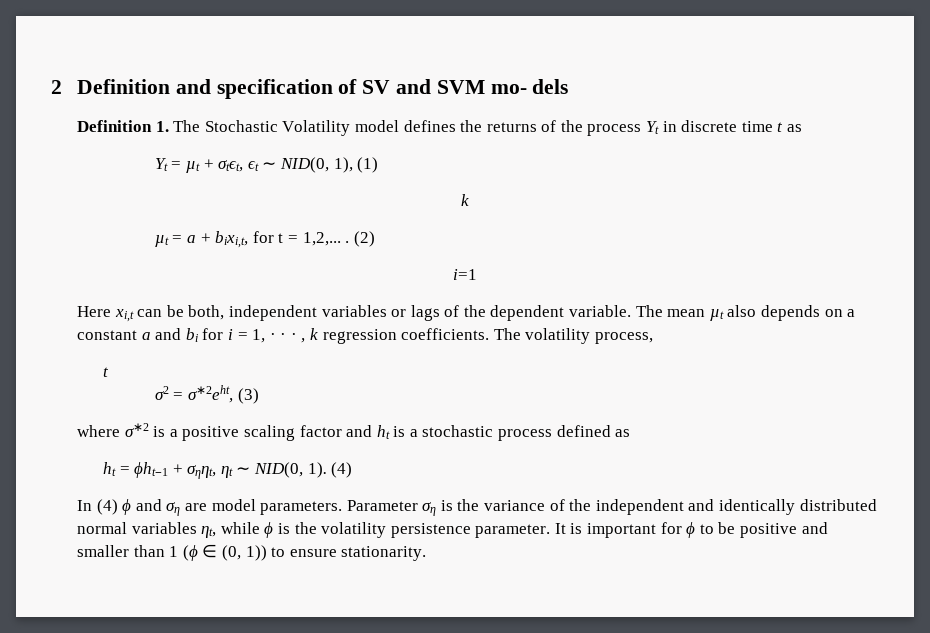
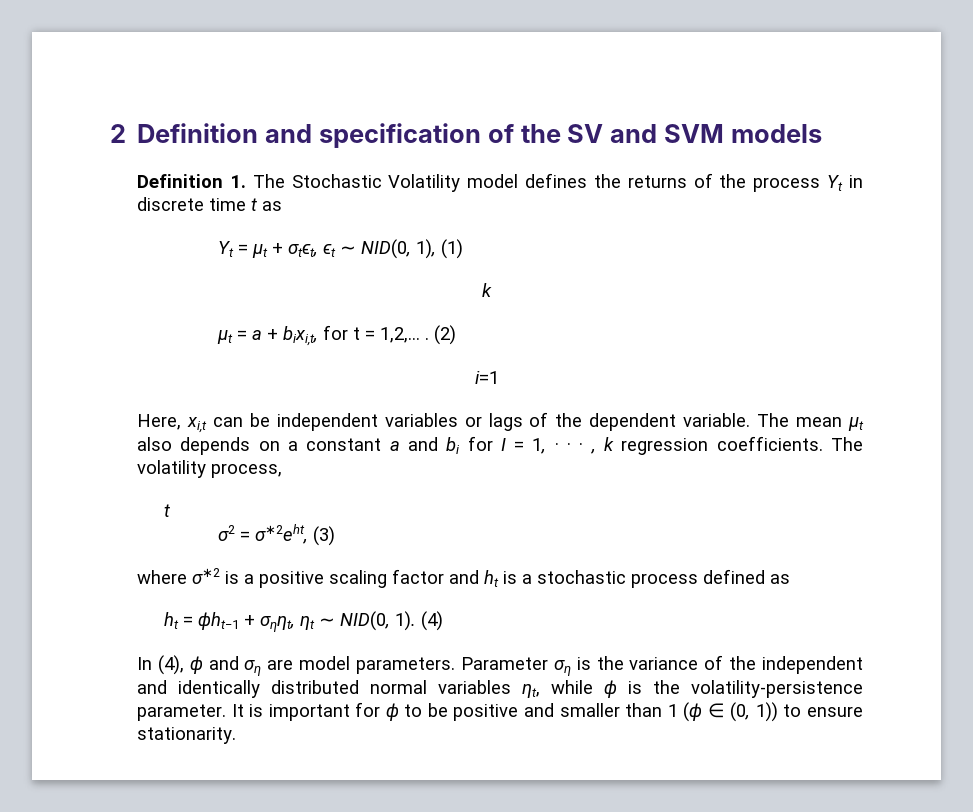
(358, 86) none -> [520,124,561,143] the
[490,79,569,94] mo- dels -> [731,124,823,143] models
[76,306,111,317] Here -> [136,414,181,430] Here,
[188,305,225,320] both, -> (270, 420) none
[227,329,233,340] i -> [500,438,506,451] I
[96,499,118,515] (4) -> [157,655,184,675] (4),
[321,522,471,538] volatility persistence -> [691,680,863,698] volatility-persistence

